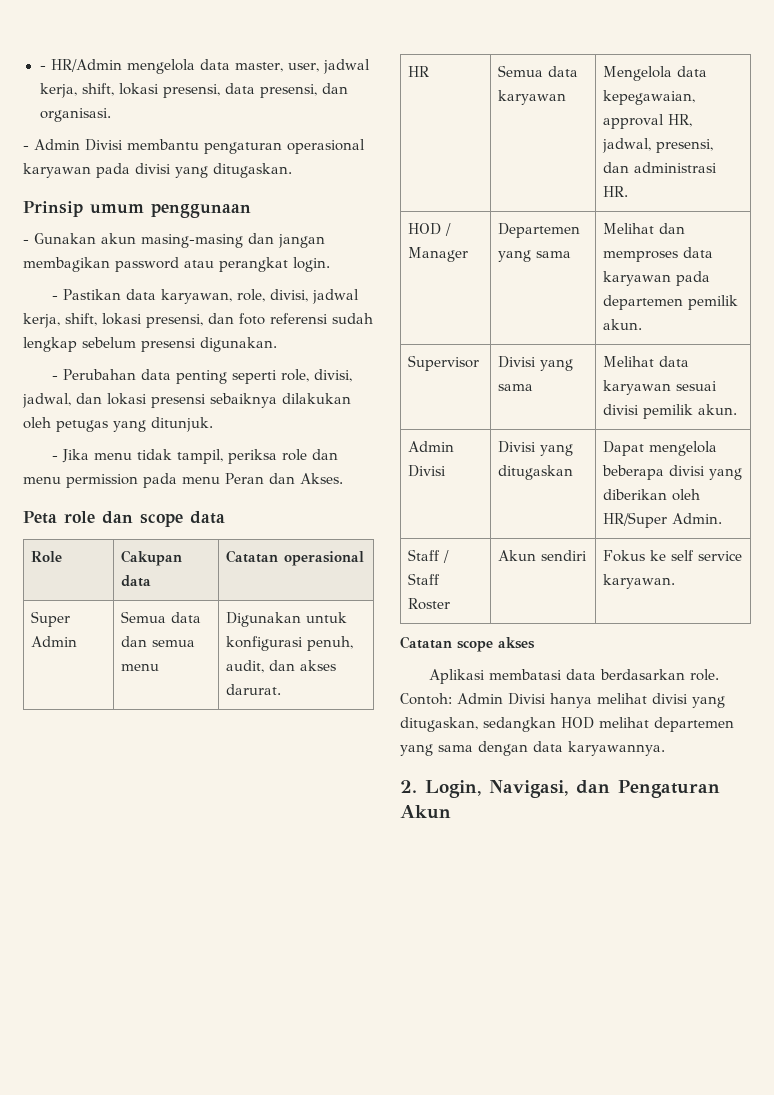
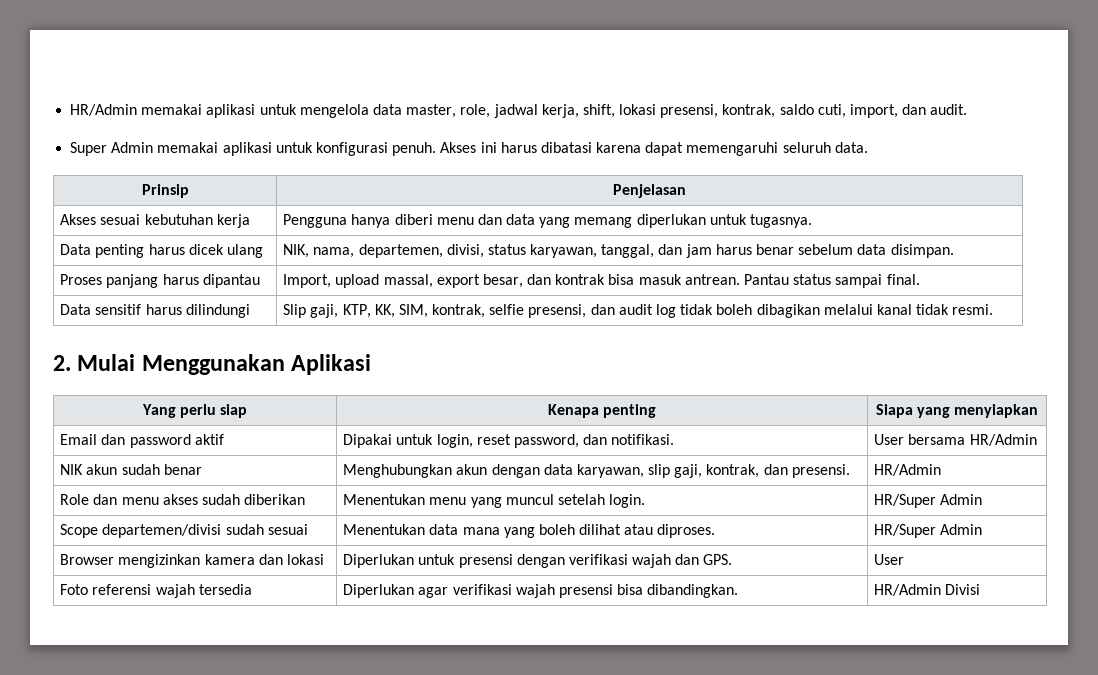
[39,59,122,72] - HR/Admin -> [70,104,297,118] HR/Admin memakai aplikasi untuk
[287,59,370,74] [39,83,348,98] [39,108,111,122] [23,139,365,154] [23,163,292,178] [23,201,251,218] [23,233,325,248] [23,257,330,272] [52,289,360,304] [23,313,373,328] [23,337,277,352] [52,369,353,384] [22,393,351,408] [23,417,213,432] [52,449,339,464] [23,473,343,488] [23,511,225,527] [30,551,62,562] [120,550,182,566] [120,575,151,587] [225,550,364,566] [30,611,70,627] [30,636,77,647] [120,611,201,623] [120,636,195,647] [120,663,159,671] [225,612,347,627] [225,636,353,651] [225,660,336,673] [225,684,281,695] [407,66,429,77] [497,65,578,77] [497,90,566,105] [602,66,707,81] [602,90,695,105] [602,114,692,129] [601,138,713,153] [602,162,717,173] [602,186,628,197] [407,223,451,236] [407,247,468,262] [497,223,580,238] [497,250,571,262] [602,223,685,234] [602,247,713,262] [602,271,710,286] [602,295,738,310] [602,319,642,330] [407,355,479,371] [497,356,573,371] [497,384,533,391] [602,356,689,367] [602,380,717,395] [602,404,737,419] [407,441,454,452] [407,465,446,477] [497,441,573,456] [497,465,573,480] [602,441,717,456] [601,465,742,480] [602,489,700,501] [602,512,722,528] [407,549,449,563] [407,573,440,585] [407,598,450,610] [497,550,587,561] [602,550,742,562] [602,574,675,589] [400,636,535,652] [429,669,720,684] [400,693,725,708] [400,717,734,732] [400,741,665,756] [400,780,720,798] [400,805,451,819] user, jadwal kerja, shift, lokasi presensi, data presensi, dan organisasi. // - Admin Divisi membantu pengaturan operasional karyawan pada divisi yang ditugaskan. // Prinsip umum penggunaan // - Gunakan akun masing-masing dan jangan membagikan password atau perangkat login. // - Pastikan data karyawan, role, divisi, jadwal kerja, shift, lokasi presensi, dan foto referensi sudah lengkap sebelum presensi digunakan. // - Perubahan data penting seperti role, divisi, jadwal, dan lokasi presensi sebaiknya dilakukan oleh petugas yang ditunjuk. // - Jika menu tidak tampil, periksa role dan menu permission pada menu Peran dan Akses. // Peta role dan scope data // Role | Cakupan data | Catatan operasional // Super Admin | Semua data dan semua menu | Digunakan untuk konfigurasi penuh, audit, dan akses darurat. // HR | Semua data karyawan | Mengelola data kepegawaian, approval HR, jadwal, presensi, dan administrasi HR. // HOD / Manager | Departemen yang sama | Melihat dan memproses data karyawan pada departemen pemilik akun. // Supervisor | Divisi yang sama | Melihat data karyawan sesuai divisi pemilik akun. // Admin Divisi | Divisi yang ditugaskan | Dapat mengelola beberapa divisi yang diberikan oleh HR/Super Admin. // Staff / Staff Roster | Akun sendiri | Fokus ke self service karyawan. // Catatan scope akses // Aplikasi membatasi data berdasarkan role. Contoh: Admin Divisi hanya melihat divisi yang ditugaskan, sedangkan HOD melihat departemen yang sama dengan data karyawannya. // 2. Login, Navigasi, dan Pengaturan Akun -> [460,104,968,118] [70,142,868,156] [141,184,189,198] [613,184,686,198] [60,214,250,228] [283,214,813,228] [60,244,263,258] [283,244,954,258] [60,274,260,288] [283,274,920,288] [60,304,250,318] [283,304,994,318] [53,354,372,375] [141,404,248,418] [547,404,657,418] [875,404,1039,418] [60,434,224,448] [343,434,675,448] [874,434,1037,446] [60,464,202,475] [343,464,850,478] [874,464,942,476] [60,494,306,505] [343,494,646,508] [874,494,983,508] [60,524,308,538] [343,524,716,538] [874,524,983,538] [60,554,324,568] [343,554,733,568] [874,554,905,565] [60,584,252,598] [343,584,739,598] [874,584,981,596] role, jadwal kerja, shift, lokasi presensi, kontrak, saldo cuti, import, dan audit. // Super Admin memakai aplikasi untuk konfigurasi penuh. Akses ini harus dibatasi karena dapat memengaruhi seluruh data. // Prinsip | Penjelasan // Akses sesuai kebutuhan kerja | Pengguna hanya diberi menu dan data yang memang diperlukan untuk tugasnya. // Data penting harus dicek ulang | NIK, nama, departemen, divisi, status karyawan, tanggal, dan jam harus benar sebelum data disimpan. // Proses panjang harus dipantau | Import, upload massal, export besar, dan kontrak bisa masuk antrean. Pantau status sampai final. // Data sensitif harus dilindungi | Slip gaji, KTP, KK, SIM, kontrak, selfie presensi, dan audit log tidak boleh dibagikan melalui kanal tidak resmi. // 2. Mulai Menggunakan Aplikasi // Yang perlu siap | Kenapa penting | Siapa yang menyiapkan // Email dan password aktif | Dipakai untuk login, reset password, dan notifikasi. | User bersama HR/Admin // NIK akun sudah benar | Menghubungkan akun dengan data karyawan, slip gaji, kontrak, dan presensi. | HR/Admin // Role dan menu akses sudah diberikan | Menentukan menu yang muncul setelah login. | HR/Super Admin // Scope departemen/divisi sudah sesuai | Menentukan data mana yang boleh dilihat atau diproses. | HR/Super Admin // Browser mengizinkan kamera dan lokasi | Diperlukan untuk presensi dengan verifikasi wajah dan GPS. | User // Foto referensi wajah tersedia | Diperlukan agar verifikasi wajah presensi bisa dibandingkan. | HR/Admin Divisi

